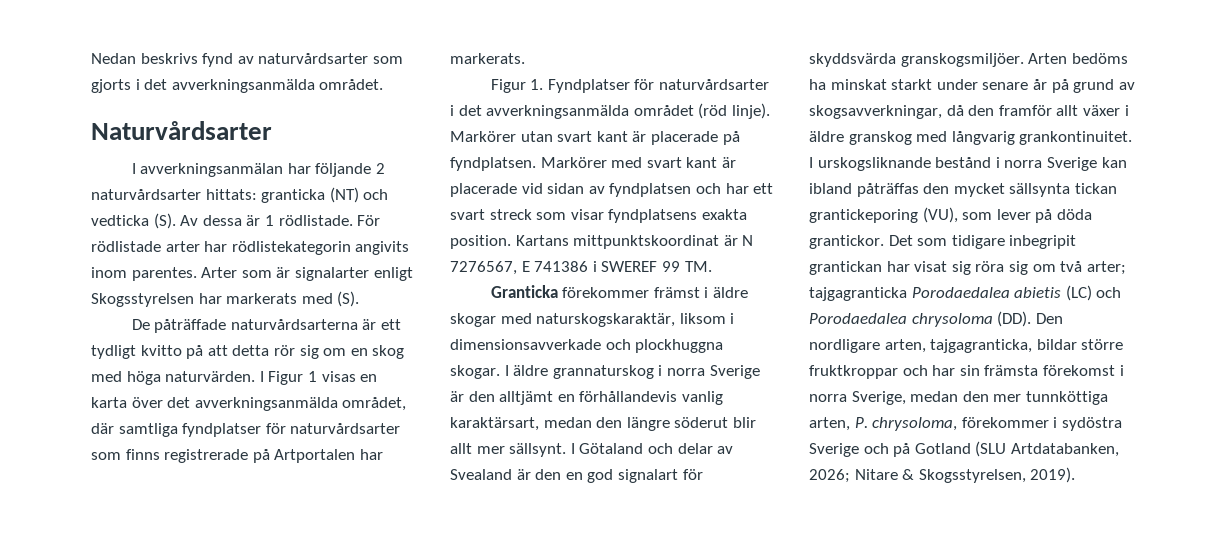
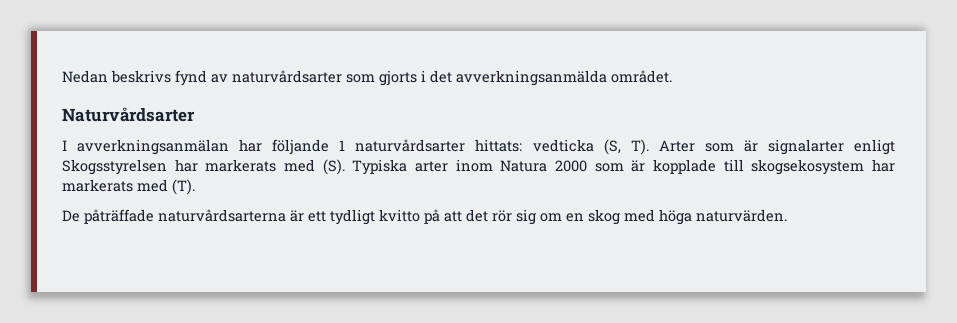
[376,163,386,174] 2 -> [339,140,346,151] 1
[261,187,389,203] [91,213,381,229] [91,241,410,255] [91,267,197,281] granticka (NT) och vedticka (S). Av dessa är 1 rödlistade. För rödlistade arter har rödlistekategorin angivits inom parentes. -> [532,139,649,155] vedticka (S, T).
(360, 299) none -> [352,159,895,175] [62,179,195,195] Typiska arter inom Natura 2000 som är kopplade till skogsekosystem har markerats med (T).
[232,345,270,356] detta -> [466,209,488,222] det
[259,371,378,385] [91,397,407,411] [91,423,401,437] [91,449,383,463] [450,53,525,64] [490,79,770,93] [450,103,770,119] [450,131,740,145] [450,157,736,171] [450,183,774,197] [450,209,747,223] [450,235,754,249] [450,261,712,275] [490,285,749,298] [450,313,735,327] [450,339,724,353] [450,365,760,379] [450,391,723,405] [450,417,756,431] [450,443,734,457] [450,469,703,483] [809,53,1128,67] [809,79,1135,93] [809,105,1129,119] [809,131,1133,145] [809,157,1127,171] [809,183,1117,197] [809,207,1092,223] [809,235,1077,249] [809,261,1126,275] [809,285,1122,301] [809,311,1063,327] [809,339,1124,353] [809,365,1124,379] [809,391,1108,405] [809,417,1122,431] [809,441,1119,457] [809,467,1076,483] I Figur 1 visas en karta över det avverkningsanmälda området, där samtliga fyndplatser för naturvårdsarter som finns registrerade på Artportalen har markerats. // Figur 1. Fyndplatser för naturvårdsarter i det avverkningsanmälda området (röd linje). Markörer utan svart kant är placerade på fyndplatsen. Markörer med svart kant är placerade vid sidan av fyndplatsen och har ett svart streck som visar fyndplatsens exakta position. Kartans mittpunktskoordinat är N 7276567, E 741386 i SWEREF 99 TM. // Granticka förekommer främst i äldre skogar med naturskogskaraktär, liksom i dimensionsavverkade och plockhuggna skogar. I äldre grannaturskog i norra Sverige är den alltjämt en förhållandevis vanlig karaktärsart, medan den längre söderut blir allt mer sällsynt. I Götaland och delar av Svealand är den en god signalart för skyddsvärda granskogsmiljöer. Arten bedöms ha minskat starkt under senare år på grund av skogsavverkningar, då den framför allt växer i äldre granskog med långvarig grankontinuitet. I urskogsliknande bestånd i norra Sverige kan ibland påträffas den mycket sällsynta tickan grantickeporing (VU), som lever på döda grantickor. Det som tidigare inbegripit grantickan har visat sig röra sig om två arter; tajgagranticka Porodaedalea abietis (LC) och Porodaedalea chrysoloma (DD). Den nordligare arten, tajgagranticka, bildar större fruktkroppar och har sin främsta förekomst i norra Sverige, medan den mer tunnköttiga arten, P. chrysoloma, förekommer i sydöstra Sverige och på Gotland (SLU Artdatabanken, 2026; Nitare & Skogsstyrelsen, 2019). -> (787, 215) none

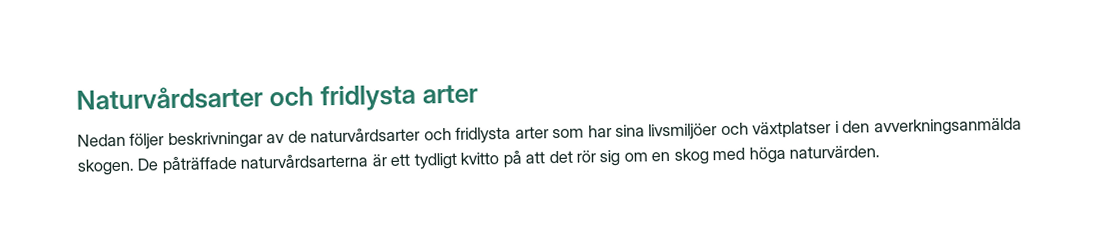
[62,70,672,86] [62,107,195,122] [62,139,895,155] [62,159,895,175] [62,179,195,195] Nedan beskrivs fynd av naturvårdsarter som gjorts i det avverkningsanmälda området. // Naturvårdsarter // I avverkningsanmälan har följande 1 naturvårdsarter hittats: vedticka (S, T). Arter som är signalarter enligt Skogsstyrelsen har markerats med (S). Typiska arter inom Natura 2000 som är kopplade till skogsekosystem har markerats med (T). // -> [76,84,479,112] [77,117,1022,150] [77,158,135,176] Naturvårdsarter och fridlysta arter // Nedan följer beskrivningar av de naturvårdsarter och fridlysta arter som har sina livsmiljöer och växtplatser i den avverkningsanmälda skogen.

